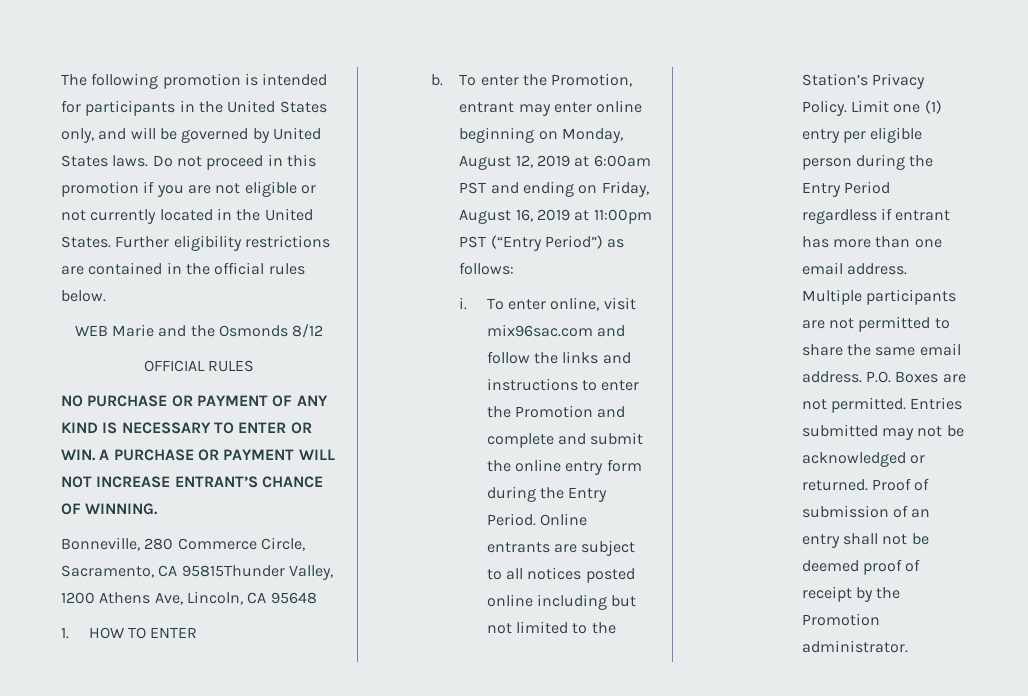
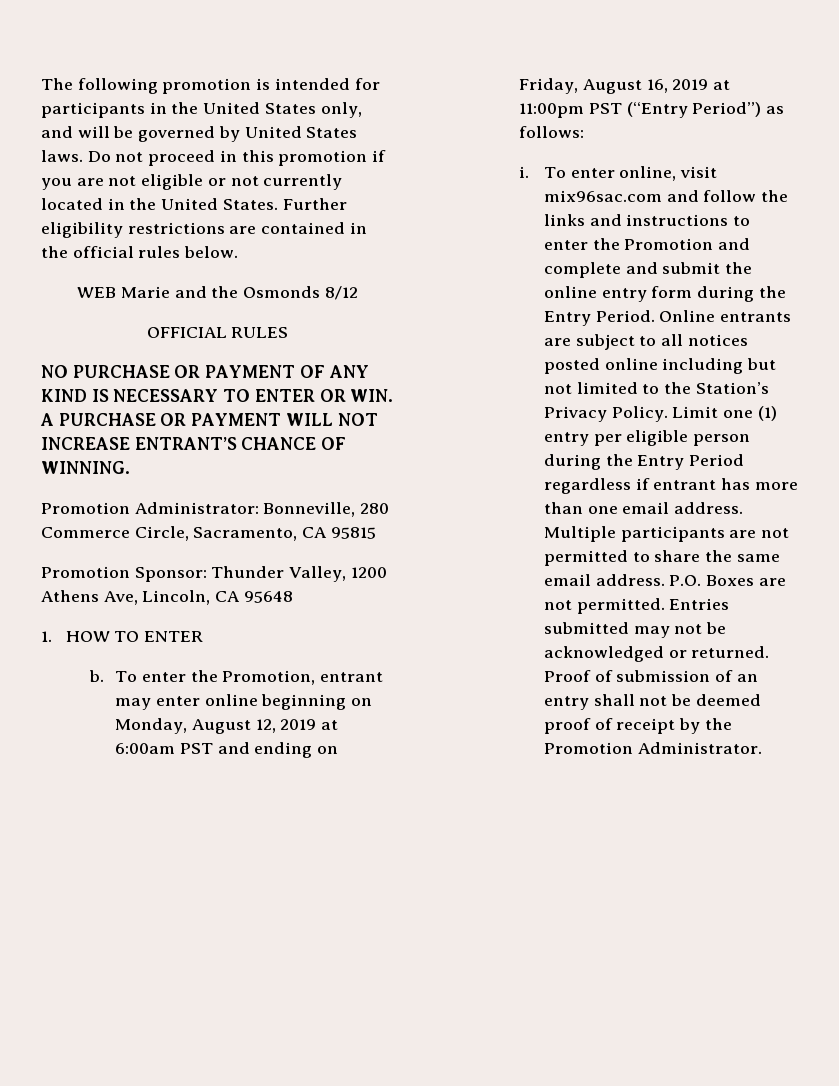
(159, 509) none -> [41,502,259,514] Promotion Administrator:
[181,565,285,577] 95815Thunder -> [330,527,376,539] [41,566,285,582] 95815 // Promotion Sponsor: Thunder
[801,640,908,653] administrator. -> [637,742,762,754] Administrator.

